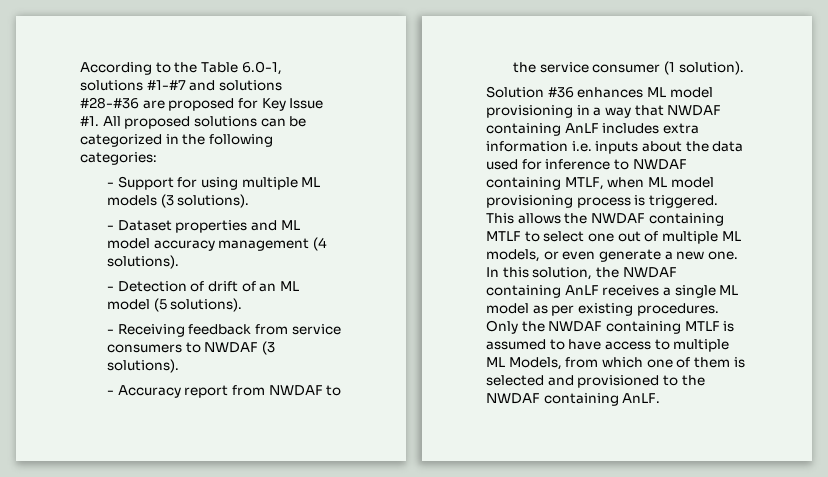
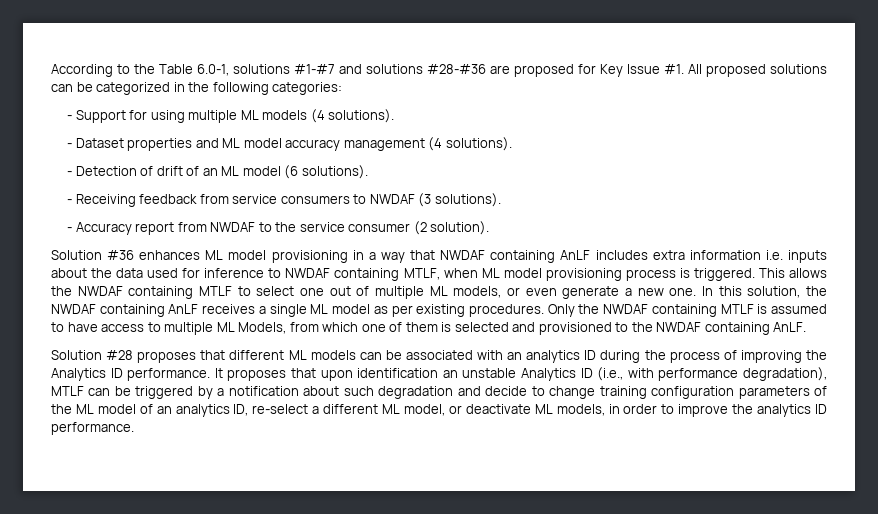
[160,194,174,208] (3 -> [310,109,325,123] (4
[153,298,167,312] (5 -> [284,165,299,179] (6
[663,61,675,75] (1 -> [413,221,427,235] (2
(661, 398) none -> [51,350,827,363] [51,367,828,381] [51,386,827,399] [51,404,827,417] [51,422,134,435] // Solution #28 proposes that different ML models can be associated with an analytics ID during the process of improving the Analytics ID performance. It proposes that upon identification an unstable Analytics ID (i.e., with performance degradation), MTLF can be triggered by a notification about such degradation and decide to change training configuration parameters of the ML model of an analytics ID, re-select a different ML model, or deactivate ML models, in order to improve the analytics ID performance.

